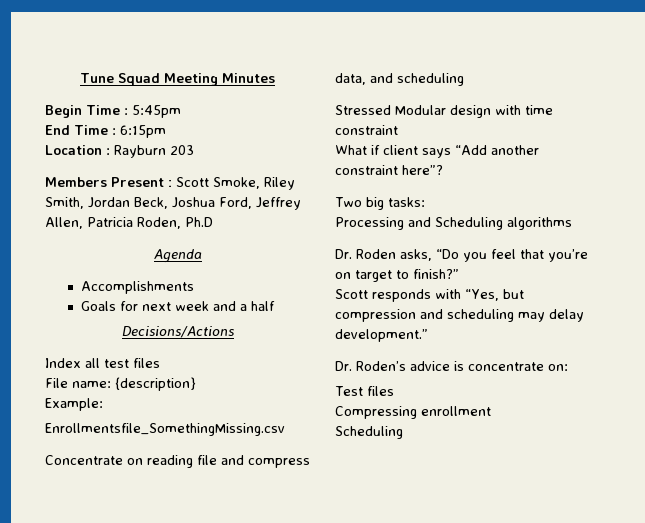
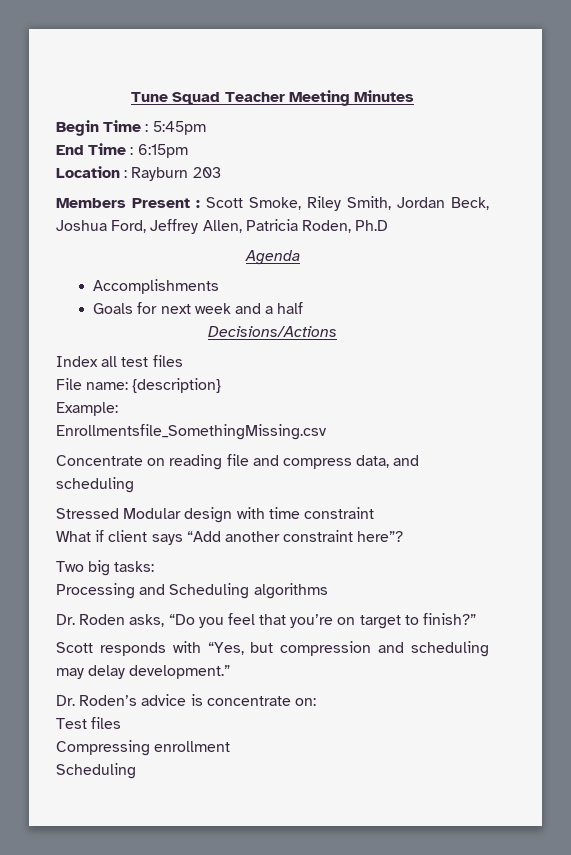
(160, 79) none -> [224,92,285,102] Teacher

